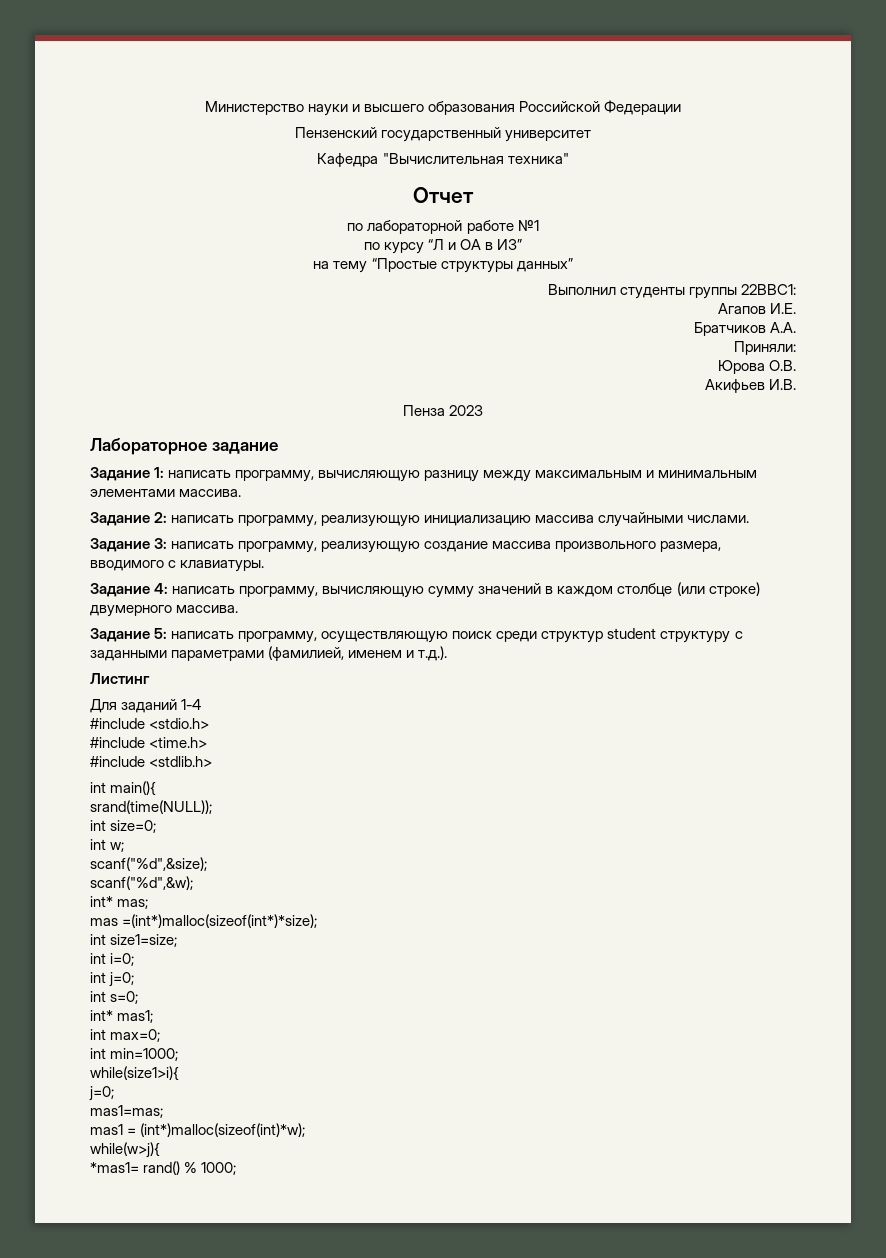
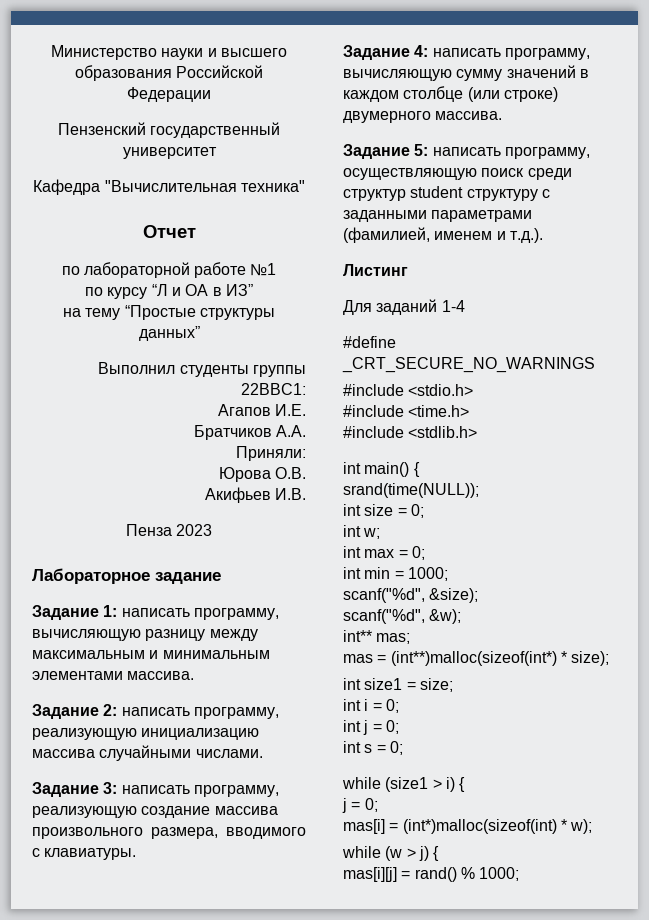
(202, 704) none -> [343,336,396,348] [342,357,595,373] // #define _CRT_SECURE_NO_WARNINGS
[110,781,157,796] main(){ -> [364,462,420,477] main() {
[110,820,157,833] size=0; -> [364,504,424,518] size = 0;
[90,857,207,871] [90,876,193,890] [90,896,149,909] [90,914,318,928] [90,934,178,947] [90,953,135,966] [90,972,135,987] [90,991,139,1004] [90,1010,154,1023] [90,1029,161,1042] [90,1048,179,1061] [90,1066,179,1081] [89,1086,114,1101] [90,1105,163,1118] [90,1123,306,1137] [90,1142,160,1158] [90,1162,139,1173] scanf("%d",&size); // scanf("%d",&w); // int* mas; // mas =(int*)malloc(sizeof(int*)*size); // int size1=size; // int i=0; // int j=0; // int s=0; // int* mas1; // int max=0; // int min=1000; // while(size1>i){ // j=0; // mas1=mas; // mas1 = (int*)malloc(sizeof(int)*w); // while(w>j){ // *mas1= -> [343,546,425,560] [343,567,448,581] [343,588,479,603] [343,609,462,624] [343,630,411,644] [343,651,610,666] [343,678,453,692] [343,699,399,713] [343,720,399,735] [343,741,403,755] [342,777,466,792] [342,798,378,813] [343,819,593,834] [342,846,440,861] [343,867,411,882] int max = 0; // int min = 1000; // scanf("%d", &size); // scanf("%d", &w); // int** mas; // mas = (int**)malloc(sizeof(int*) * size); // int size1 = size; // int i = 0; // int j = 0; // int s = 0; // while (size1 > i) { // j = 0; // mas[i] = (int*)malloc(sizeof(int) * w); // while (w > j) { // mas[i][j] =

